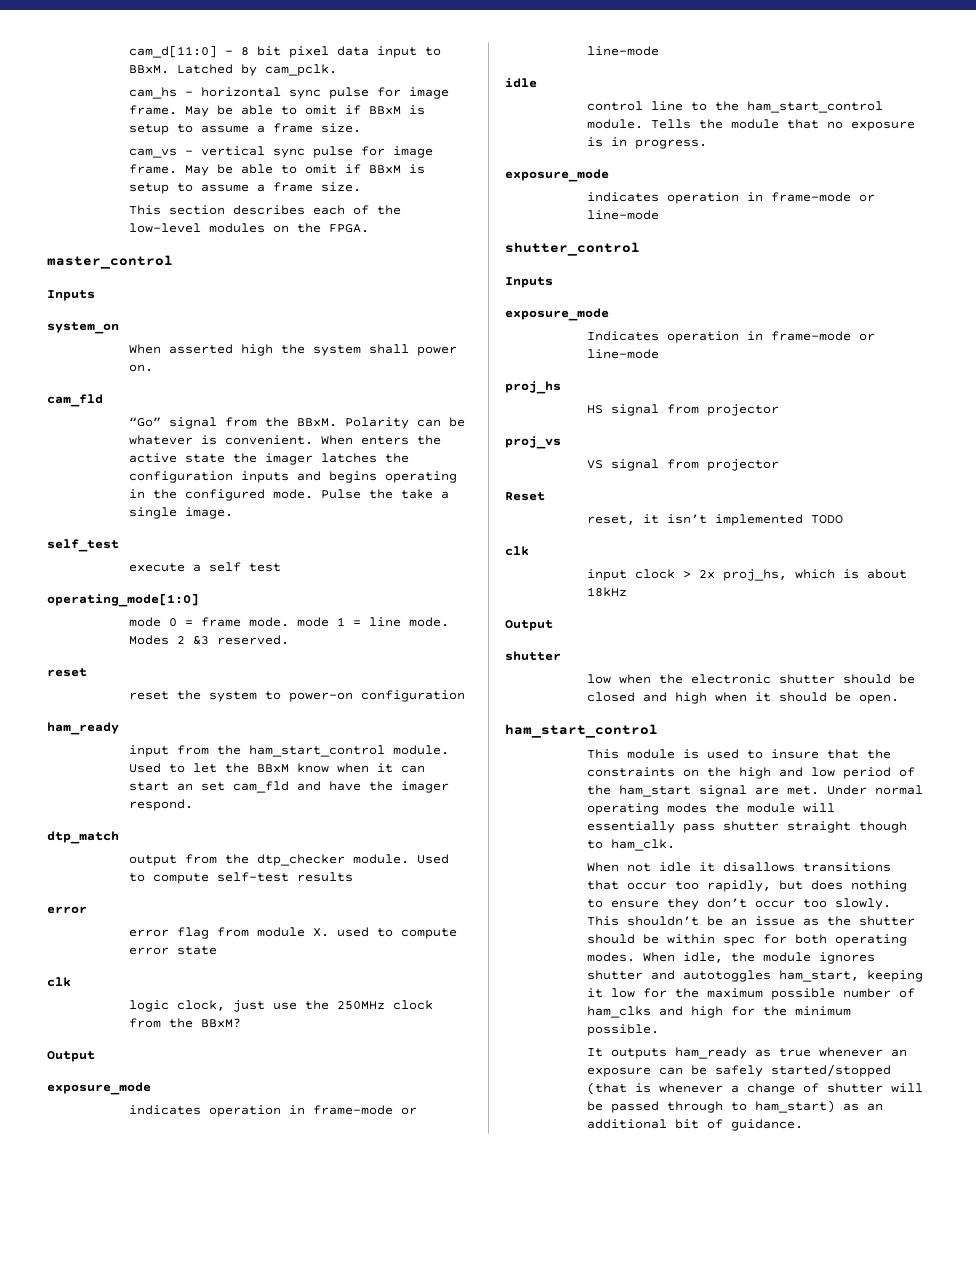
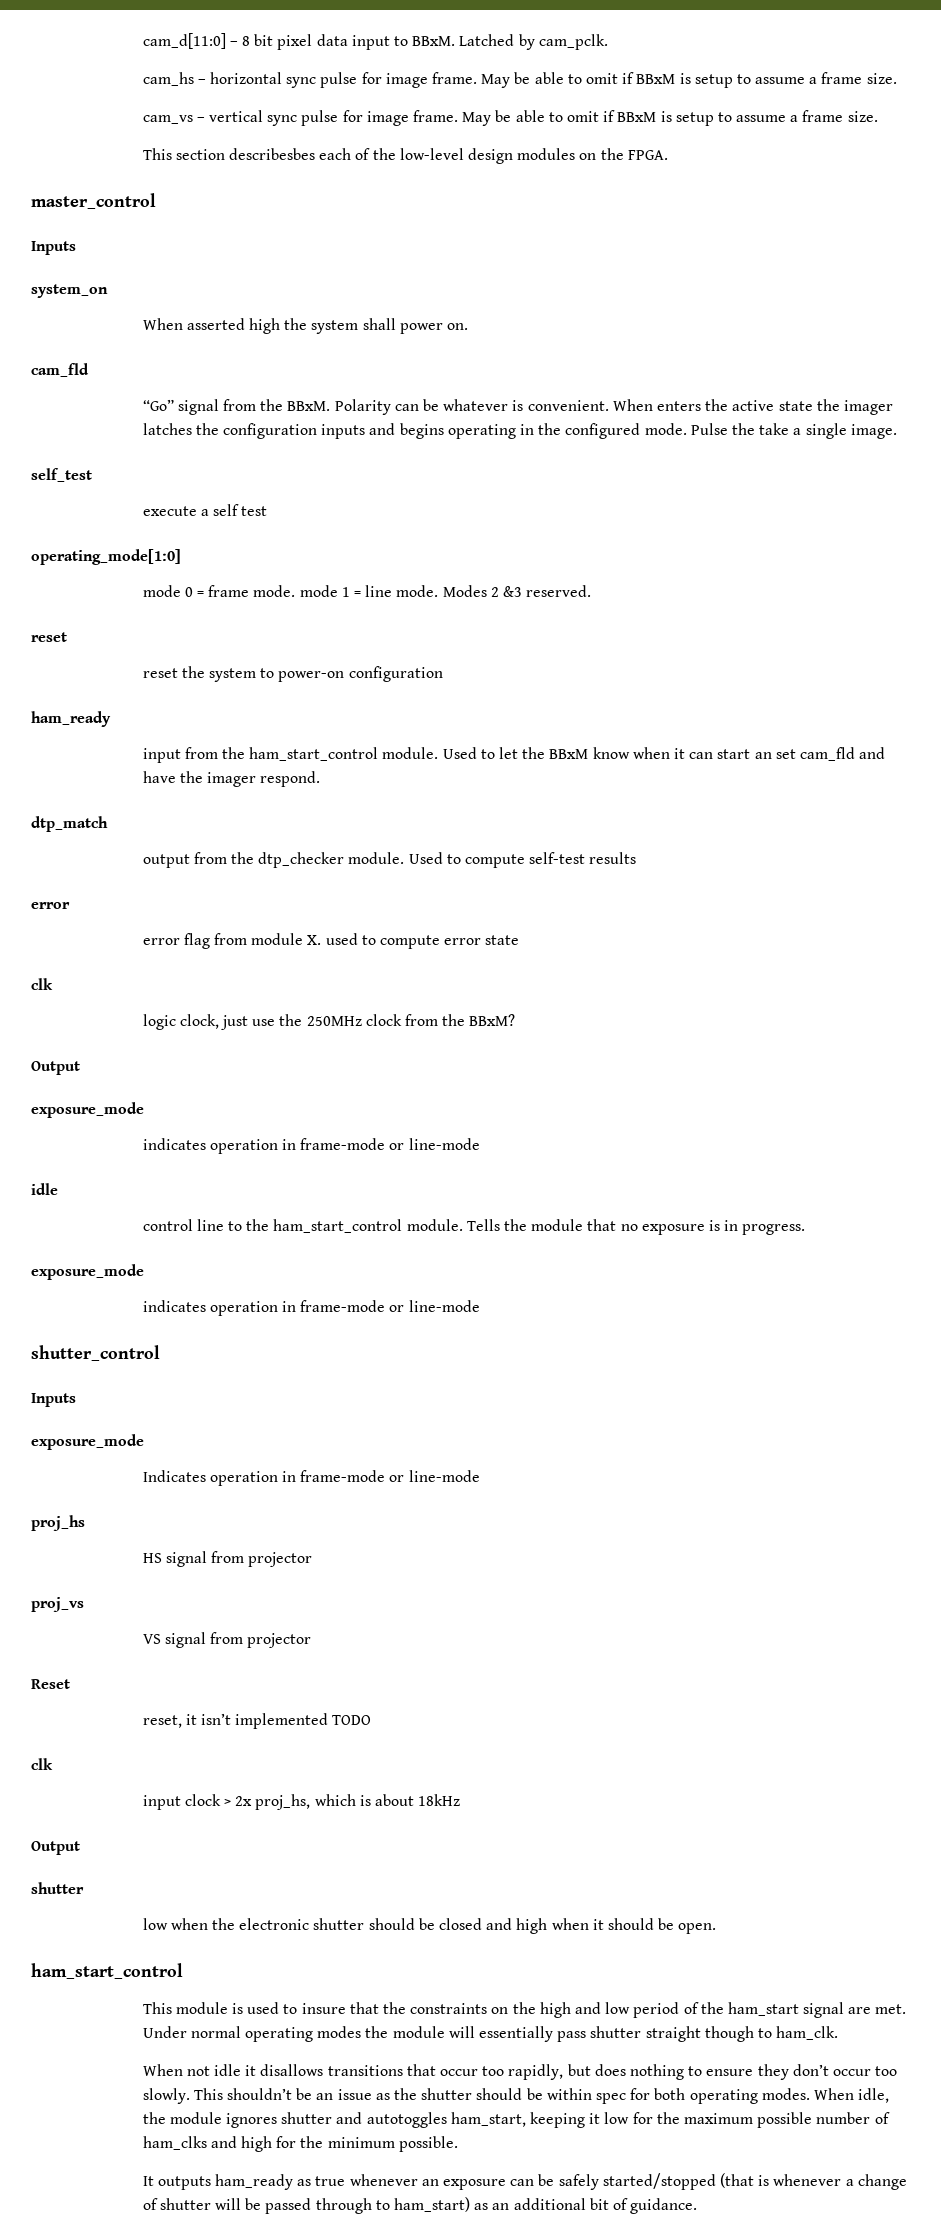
[232,205,305,215] describes -> [229,148,316,160] describesbes
(201, 228) none -> [468,148,514,164] design

